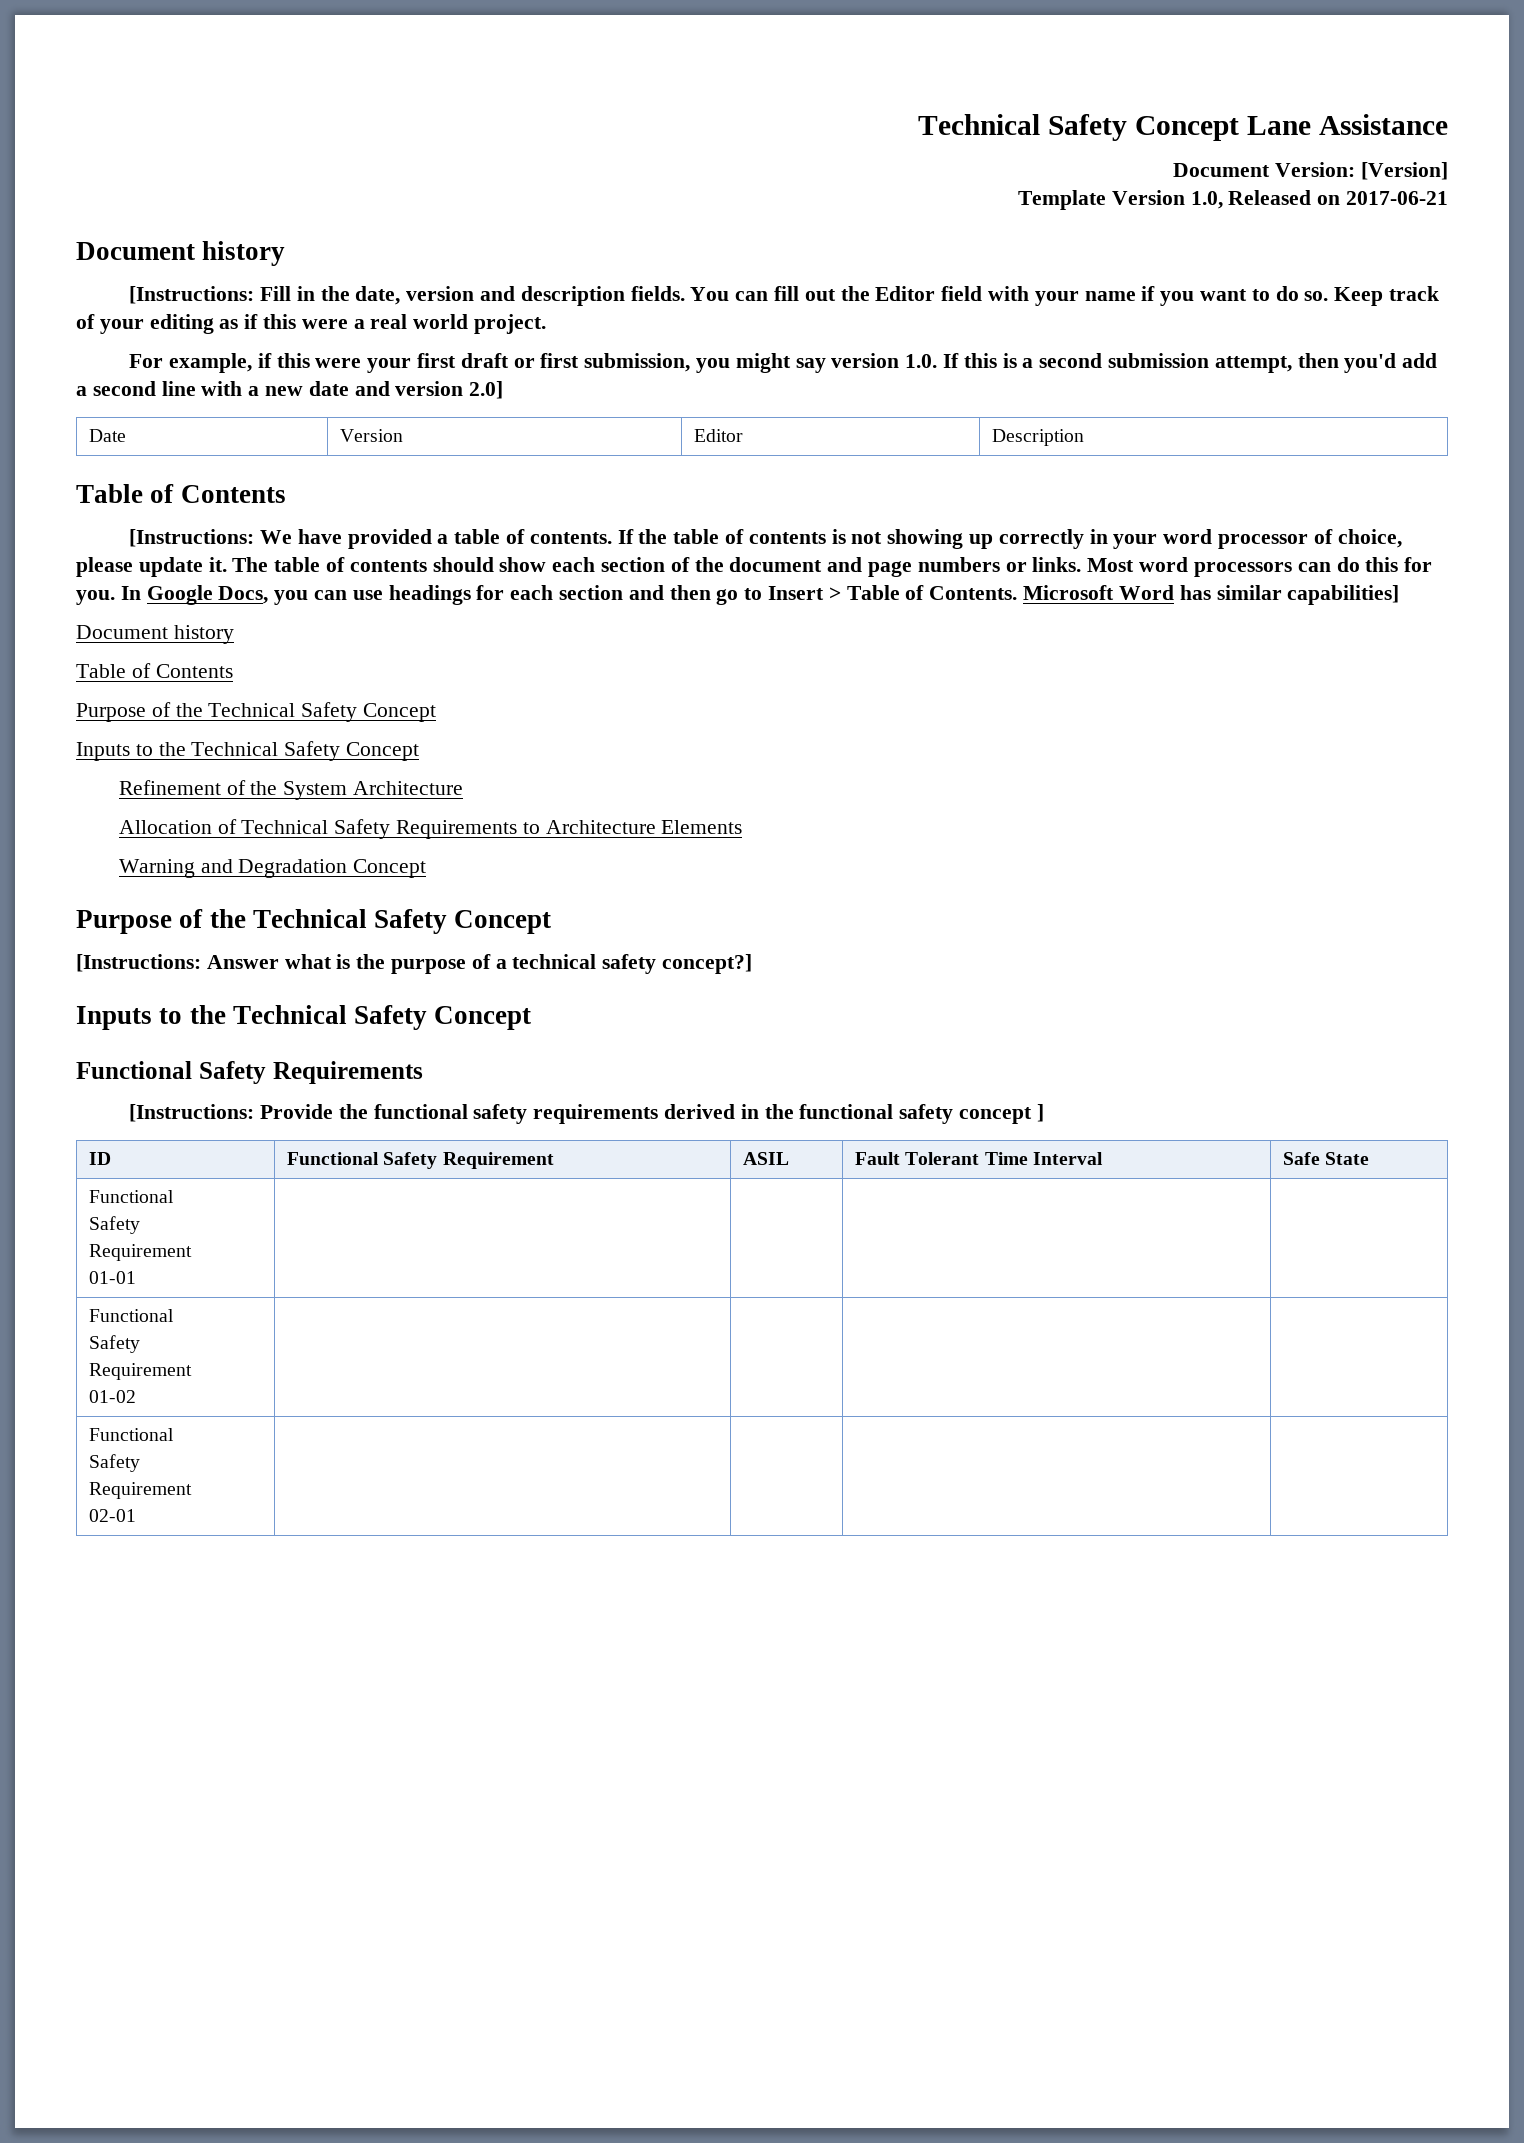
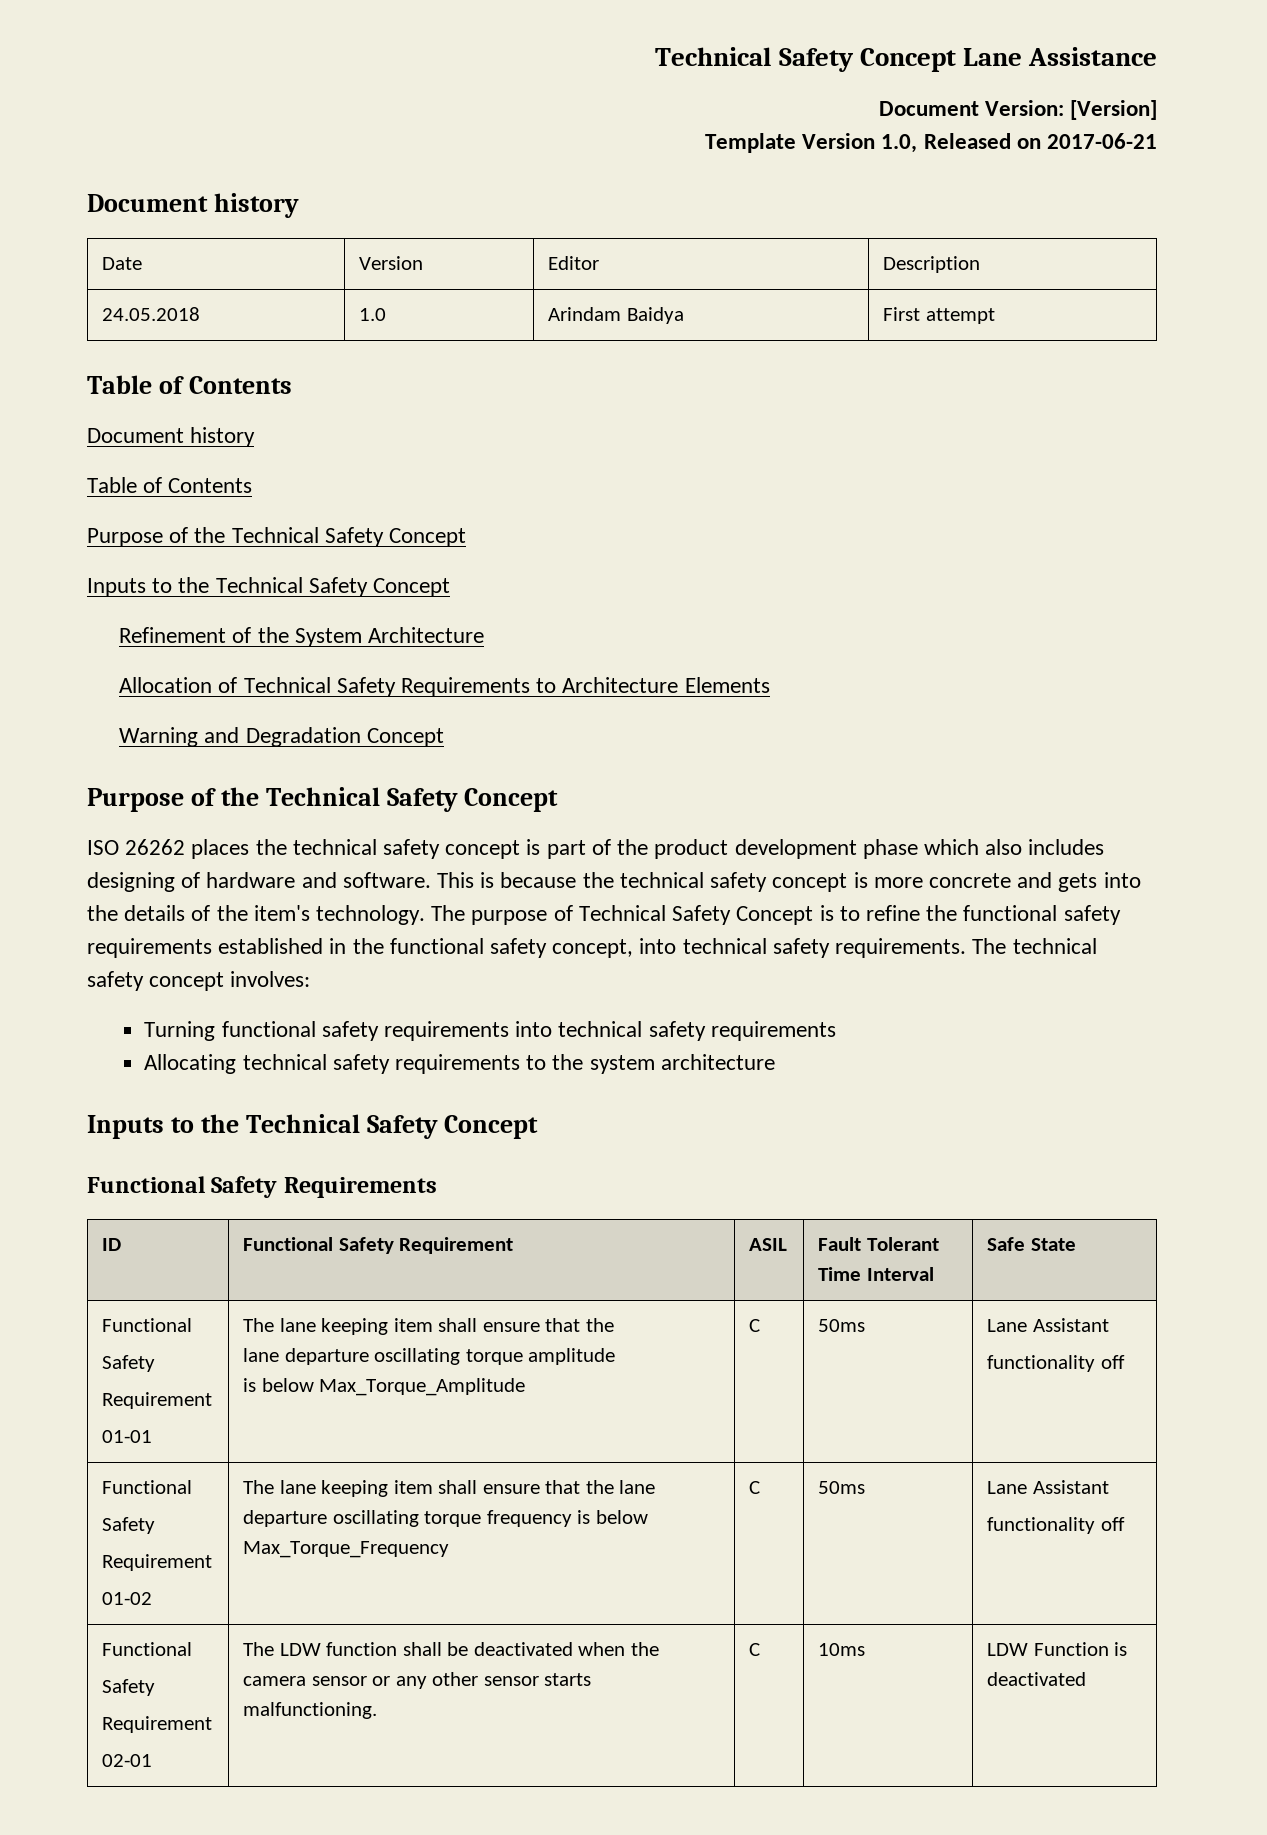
[129,286,1440,306] [76,314,547,334] [129,353,1438,373] [76,381,504,399] [89,429,127,442] [340,429,404,442] [694,429,744,442] [992,429,1085,446] [76,484,286,503] [129,529,1402,549] [76,557,1433,577] [76,585,1400,605] // [Instructions: Fill in the date, version and description fields. You can fill out the Editor field with your name if you want to do so. Keep track of your editing as if this were a real world project. // For example, if this were your first draft or first submission, you might say version 1.0. If this is a second submission attempt, then you'd add a second line with a new date and version 2.0] // Date | Version | Editor | Description // Table of Contents // [Instructions: We have provided a table of contents. If the table of contents is not showing up correctly in your word processor of choice, please update it. The table of contents should show each section of the document and page numbers or links. Most word processors can do this for you. In Google Docs, you can use headings for each section and then go to Insert > Table of Contents. Microsoft Word has similar capabilities] -> [102,257,143,270] [359,256,424,270] [548,256,600,270] [883,256,981,273] [102,307,201,321] [359,308,387,321] [548,307,684,324] [883,307,995,324] [87,375,292,394] // Date | Version | Editor | Description // 24.05.2018 | 1.0 | Arindam Baidya | First attempt // Table of Contents
[76,954,753,974] [Instructions: Answer what is the purpose of a technical safety concept?] -> [87,839,1105,859] [87,872,1141,892] [87,905,1121,925] [87,938,1097,958] [87,971,311,991] [144,1021,836,1041] [144,1054,775,1074] ISO 26262 places the technical safety concept is part of the product development phase which also includes designing of hardware and software. This is because the technical safety concept is more concrete and gets into the details of the item's technology. The purpose of Technical Safety Concept is to refine the functional safety requirements established in the functional safety concept, into technical safety requirements. The technical safety concept involves: // Turning functional safety requirements into technical safety requirements // Allocating technical safety requirements to the system architecture
[129,1104,1044,1124] // [Instructions: Provide the functional safety requirements derived in the functional safety concept ] -> (437, 1187) none
[89,1309,175,1322] [89,1335,141,1353] [89,1363,193,1380] [89,1390,137,1403] [89,1428,175,1441] [89,1454,141,1472] [89,1482,193,1499] [89,1509,137,1522] | | | // Functional // Safety // Requirement // 01-02 | | | | // Functional // Safety // Requirement // 02-01 | | | | -> [243,1318,614,1335] [243,1348,616,1365] [243,1378,526,1396] [749,1319,761,1332] [818,1319,866,1332] [987,1318,1109,1332] [987,1355,1125,1372] [102,1480,193,1494] [102,1517,156,1534] [102,1554,213,1571] [102,1592,153,1605] [243,1480,656,1497] [243,1510,648,1527] [243,1541,450,1558] [749,1481,761,1494] [818,1481,866,1494] [987,1480,1109,1494] [987,1517,1125,1534] [102,1642,193,1656] [102,1679,156,1696] [102,1716,213,1733] [102,1754,153,1767] [243,1642,659,1656] [243,1672,592,1689] [243,1702,378,1719] [749,1643,761,1656] [818,1643,866,1656] [987,1642,1128,1656] [987,1672,1087,1686] The lane keeping item shall ensure that the // lane departure oscillating torque amplitude // is below Max_Torque_Amplitude | C | 50ms | Lane Assistant // functionality off // Functional // Safety // Requirement // 01-02 | The lane keeping item shall ensure that the lane departure oscillating torque frequency is below Max_Torque_Frequency | C | 50ms | Lane Assistant // functionality off // Functional // Safety // Requirement // 02-01 | The LDW function shall be deactivated when the camera sensor or any other sensor starts malfunctioning. | C | 10ms | LDW Function is deactivated

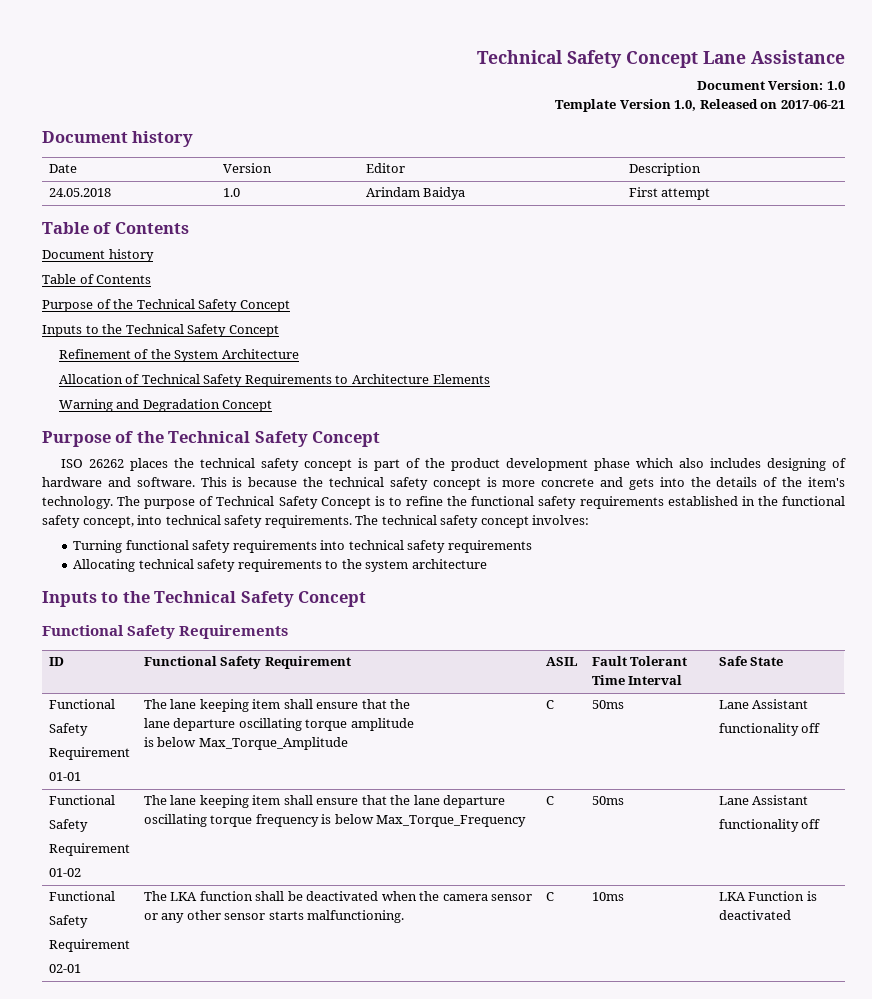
[1070,100,1157,120] [Version] -> [827,81,845,90] 1.0
[279,1643,321,1656] LDW -> [170,892,198,901] LKA
[987,1643,1029,1656] LDW -> [718,892,746,901] LKA

